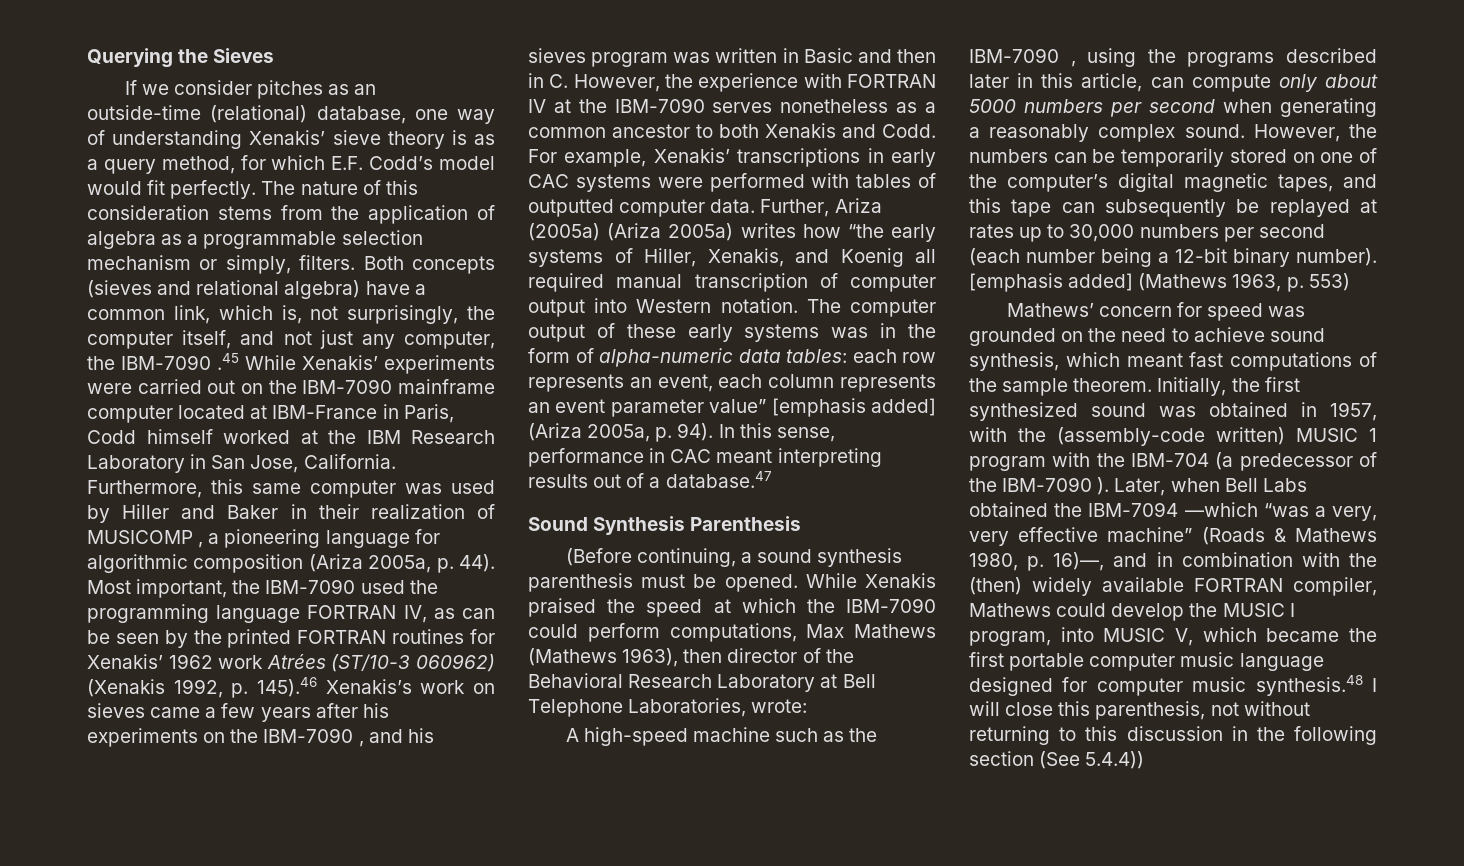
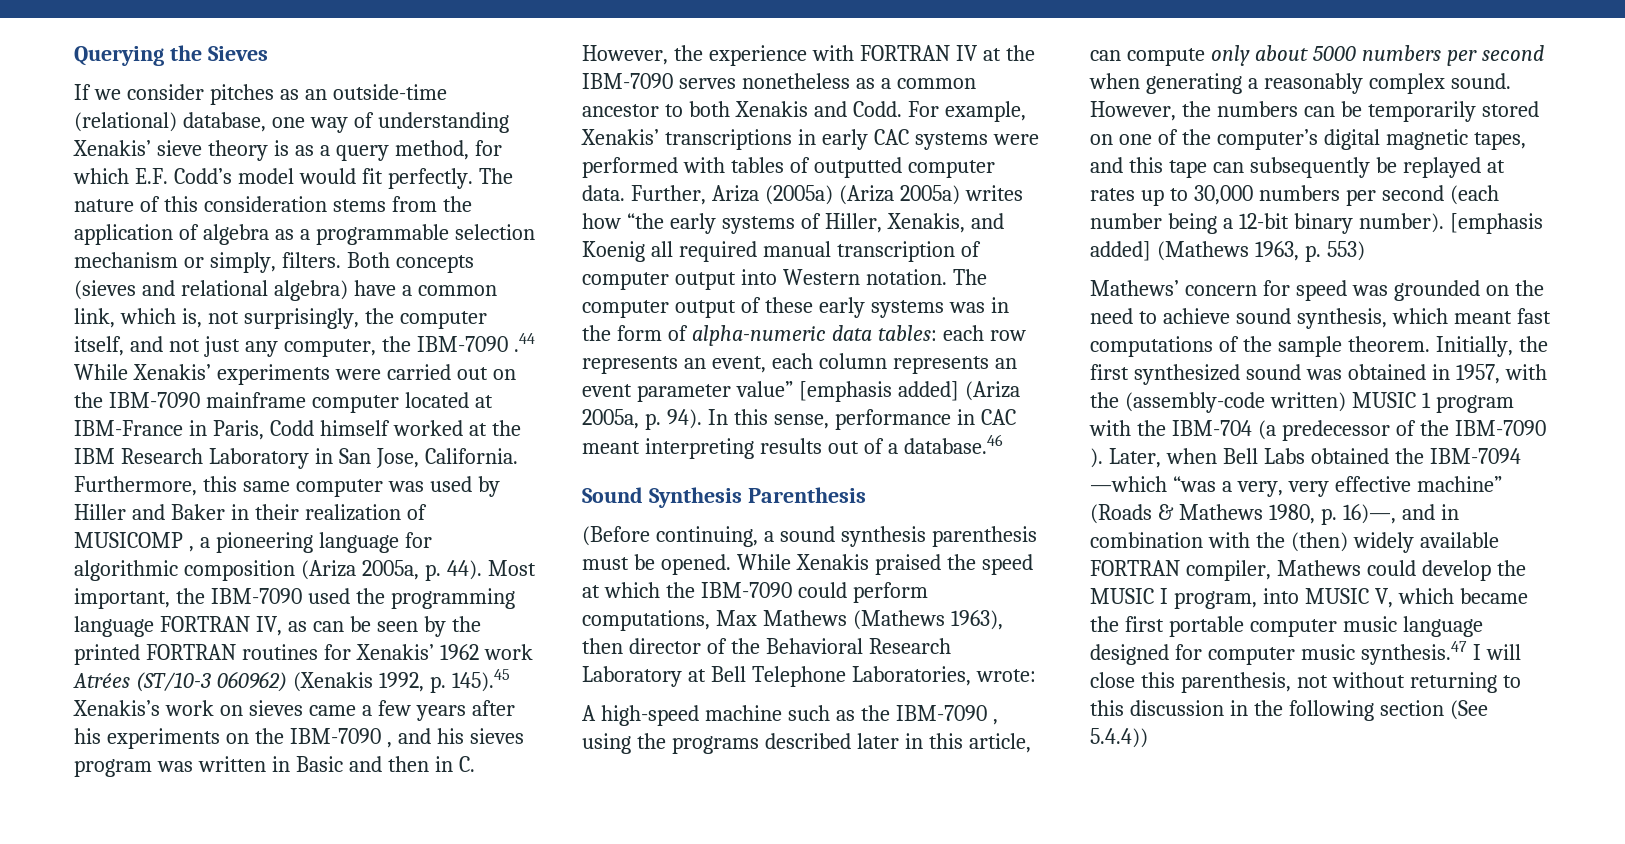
[217,353,239,370] .45 -> [513,333,535,352] .44
[257,677,318,697] 145).46 -> [451,669,510,692] 145).45
[665,471,772,488] database.47 -> [903,434,1003,454] database.46
[1255,675,1363,696] synthesis.48 -> [1360,641,1467,665] synthesis.47

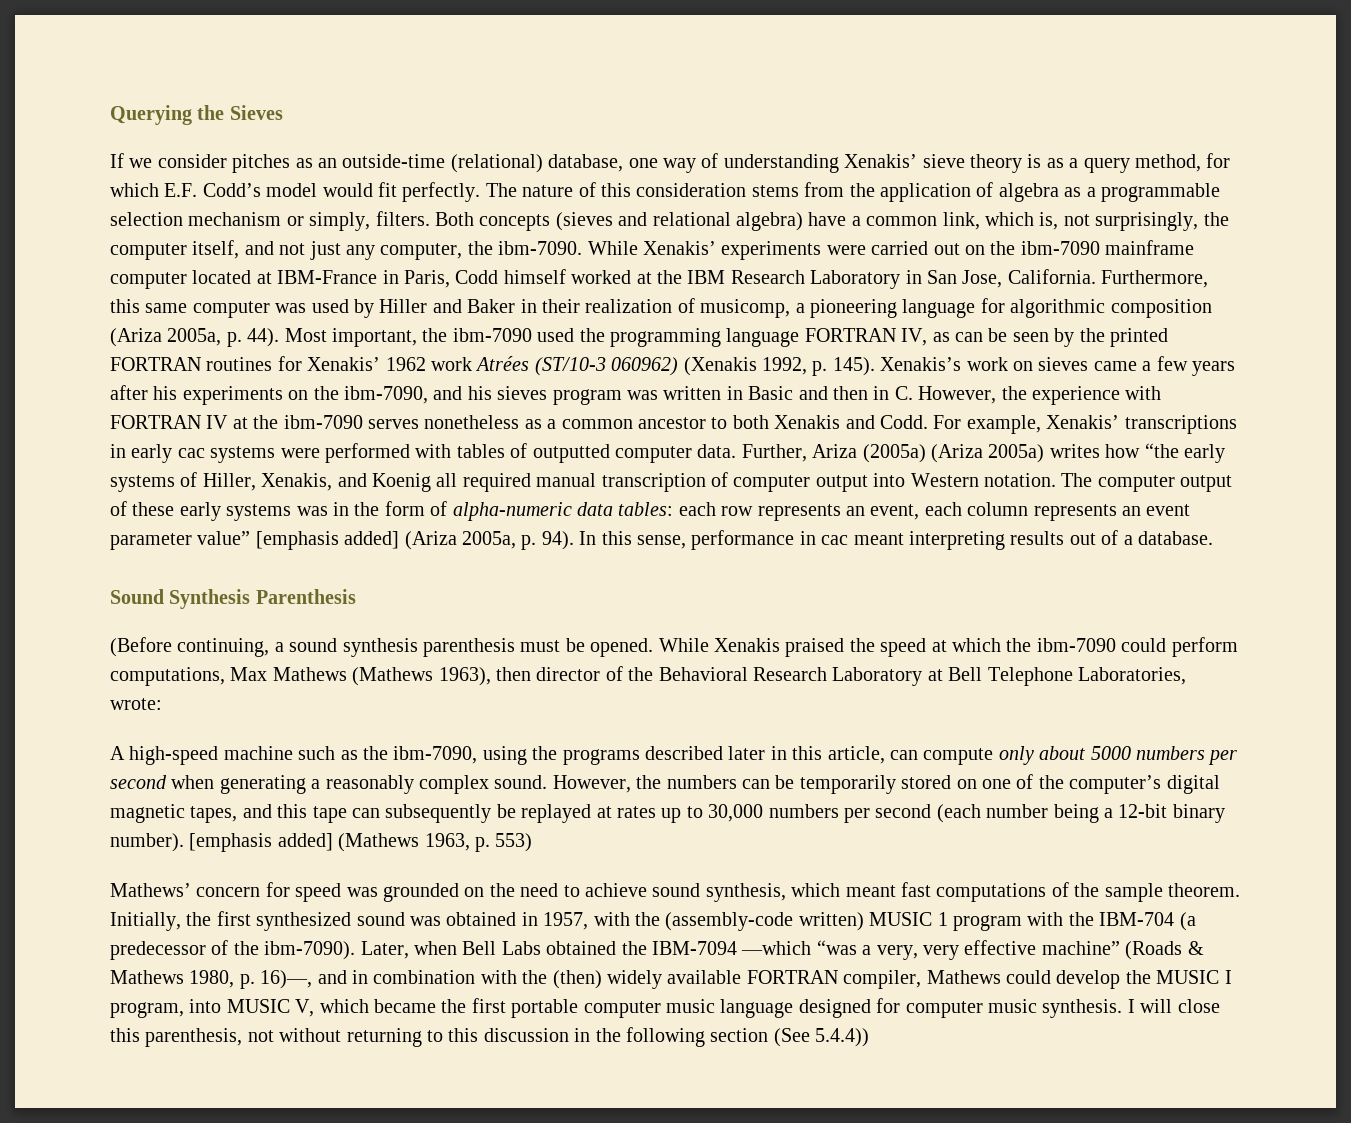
[416,333,535,352] IBM-7090 .44 -> [498,241,583,255] ibm-7090.
[108,392,200,408] IBM-7090 -> [1020,241,1100,255] ibm-7090
[74,532,194,552] MUSICOMP , -> [700,299,791,318] musicomp,
[210,588,302,604] IBM-7090 -> [452,328,532,342] ibm-7090
[451,669,510,692] 145).45 -> [832,357,875,376] 145).
[289,728,392,748] IBM-7090 , -> [344,386,428,404] ibm-7090,
[582,73,673,89] IBM-7090 -> [283,415,363,429] ibm-7090
[873,129,909,145] CAC -> [177,448,205,458] cac
[980,409,1016,425] CAC -> [821,535,849,545] cac
[903,434,1003,454] database.46 -> [1137,531,1213,545] database.
[700,582,792,598] IBM-7090 -> [1036,638,1116,652] ibm-7090
[895,705,998,725] IBM-7090 , -> [393,746,478,764] ibm-7090,
[1454,420,1546,436] [1090,448,1103,468] IBM-7090 ). -> [264,941,356,960] ibm-7090).
[1360,641,1467,665] synthesis.47 -> [1042,999,1123,1018] synthesis.

